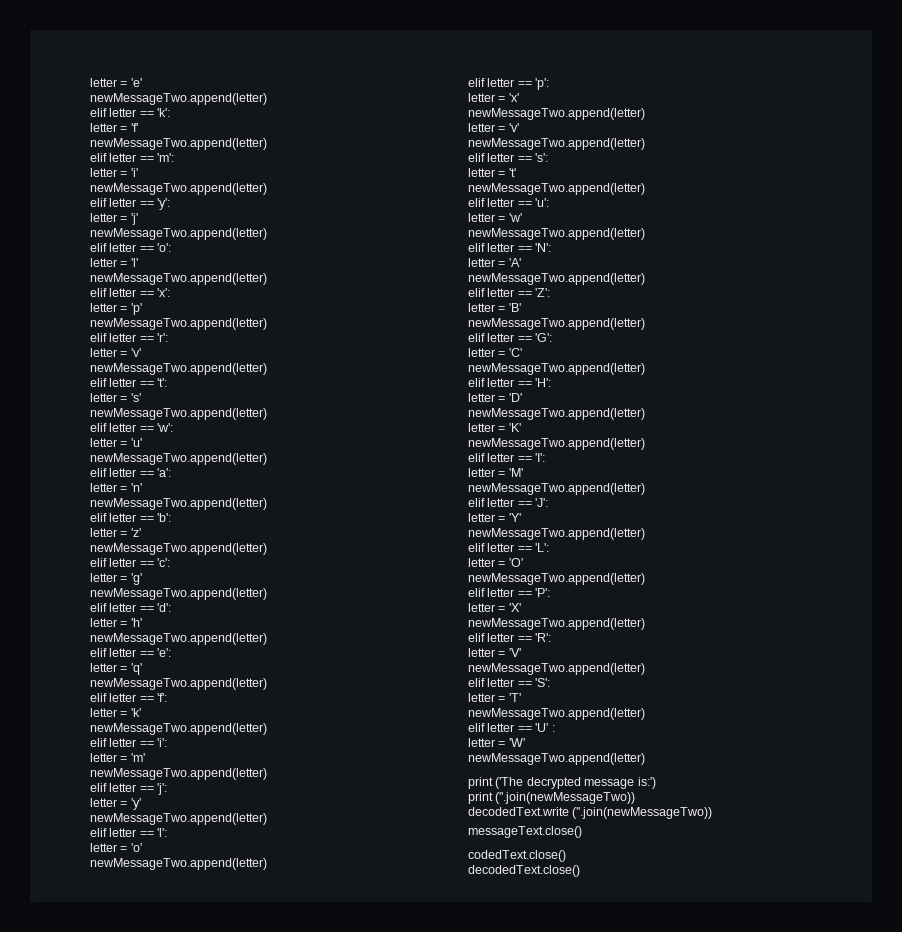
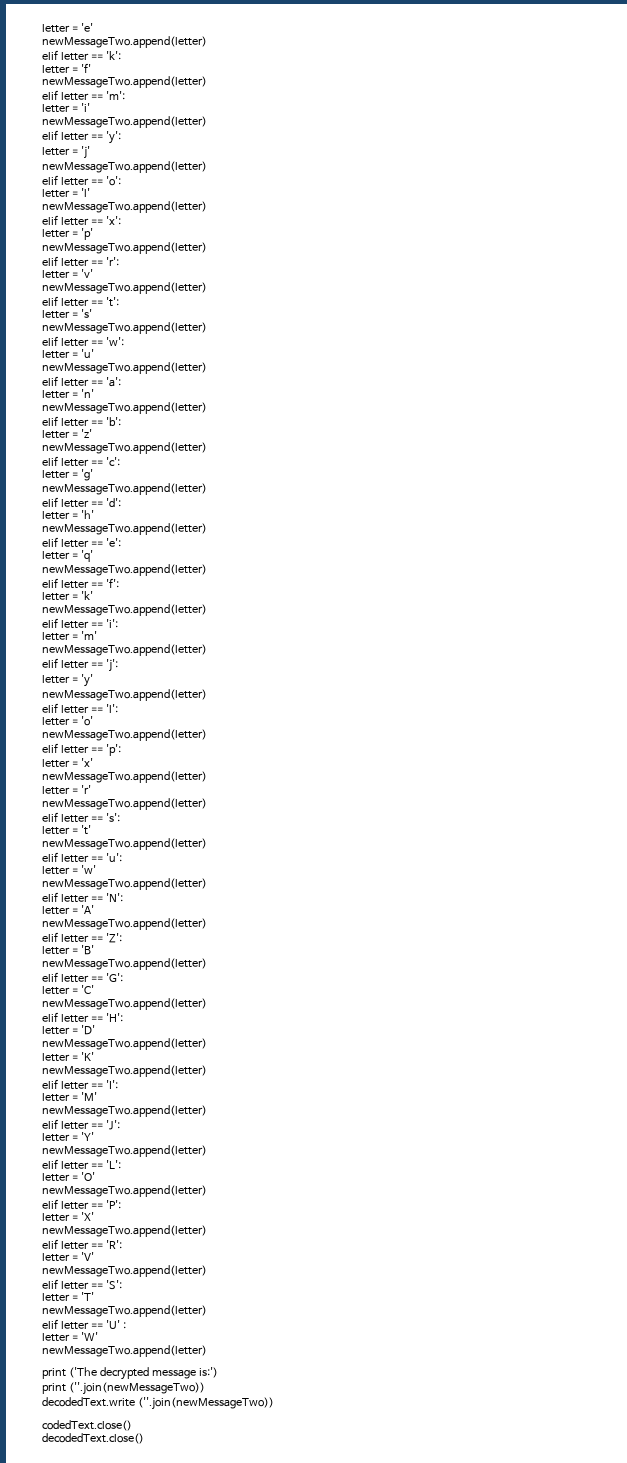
[508,123,519,132] 'v' -> [80,785,91,794] 'r'
[468,826,582,838] // messageText.close() -> (274, 1403) none

